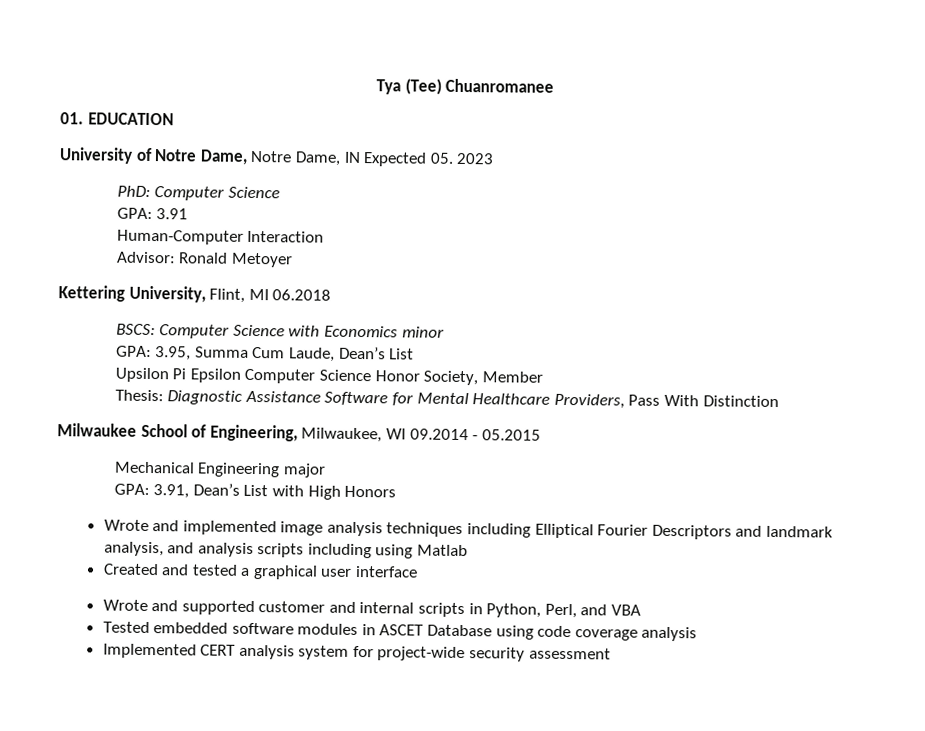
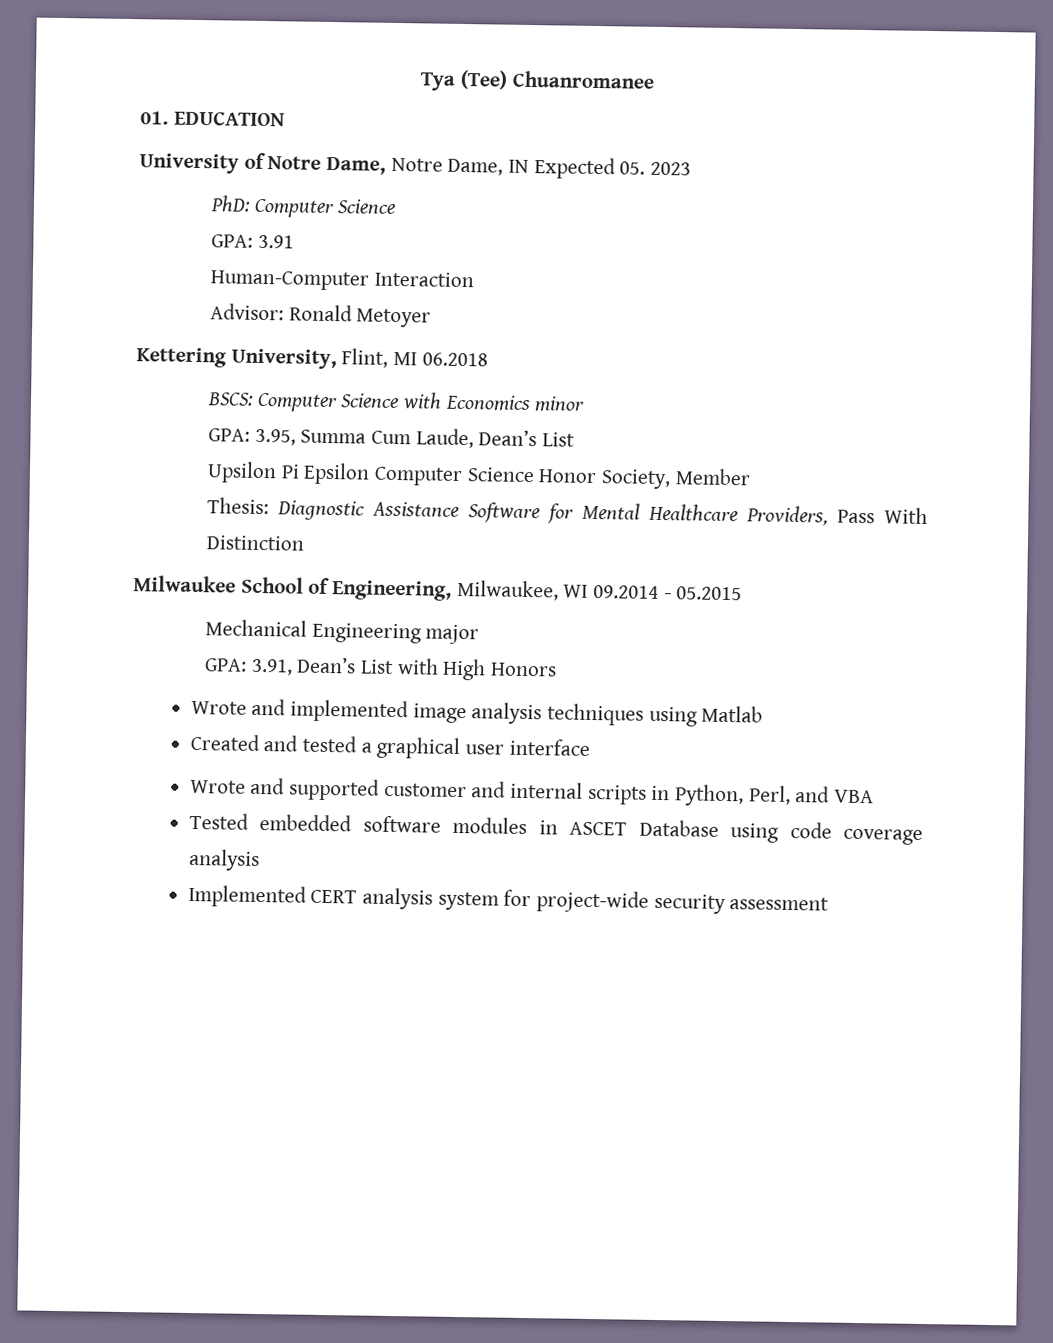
[467,523,834,540] [103,541,372,559] including Elliptical Fourier Descriptors and landmark analysis, and analysis scripts including -> (644, 714) none

